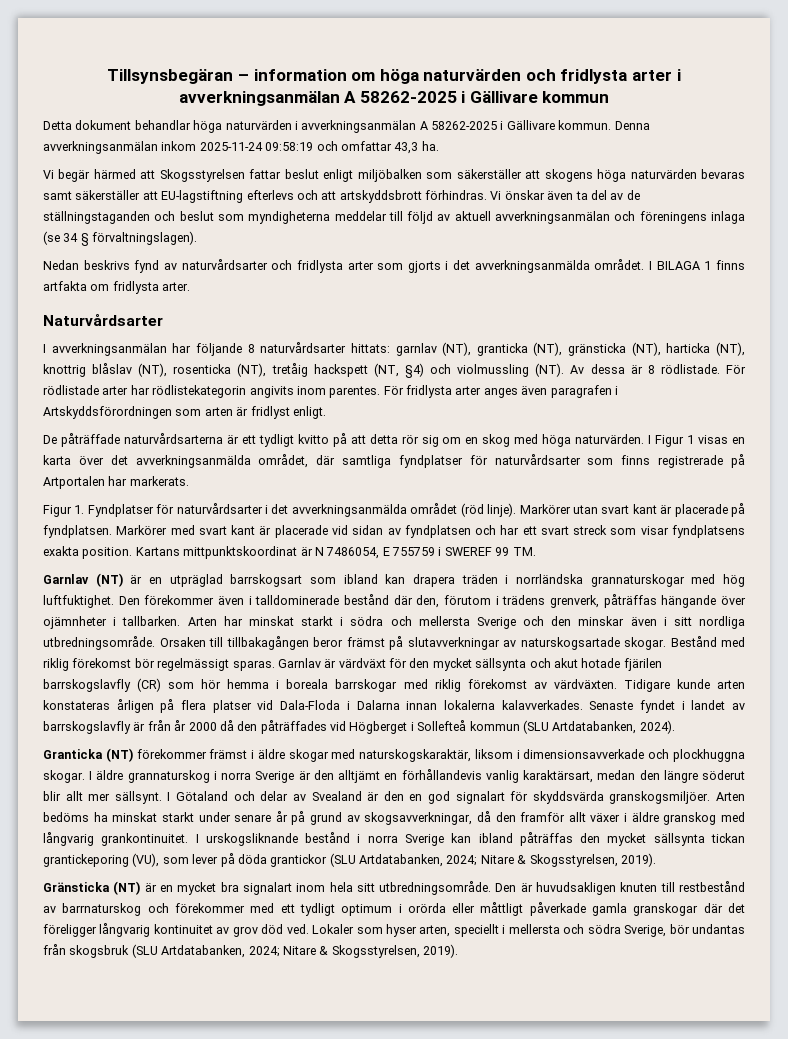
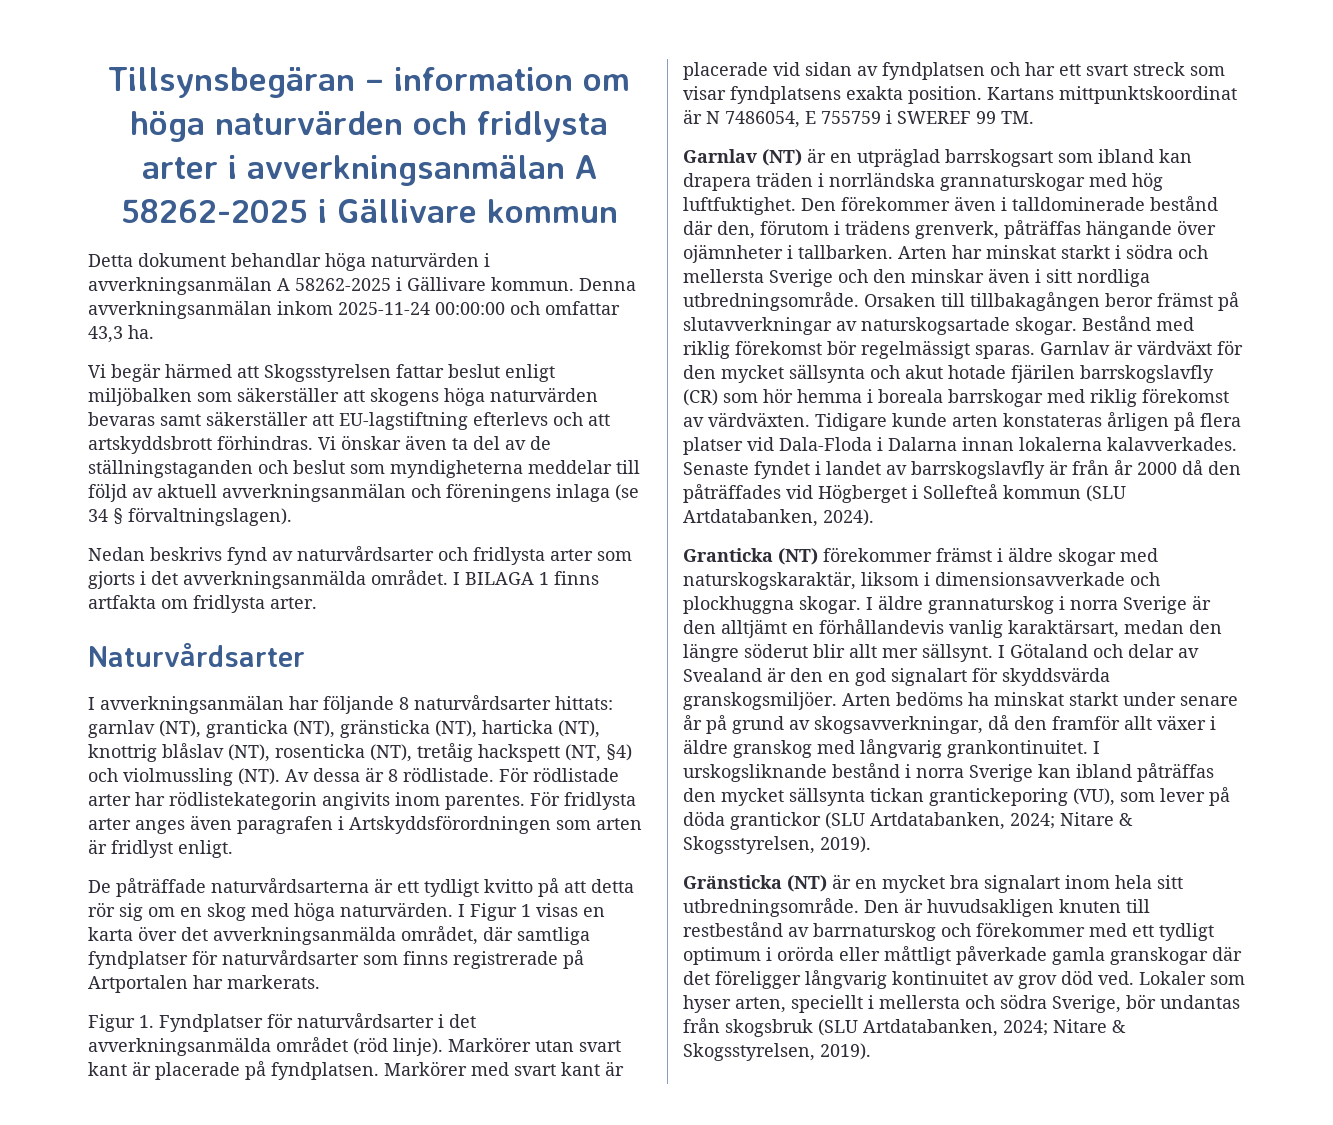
[265,142,314,151] 09:58:19 -> [435,302,505,315] 00:00:00

